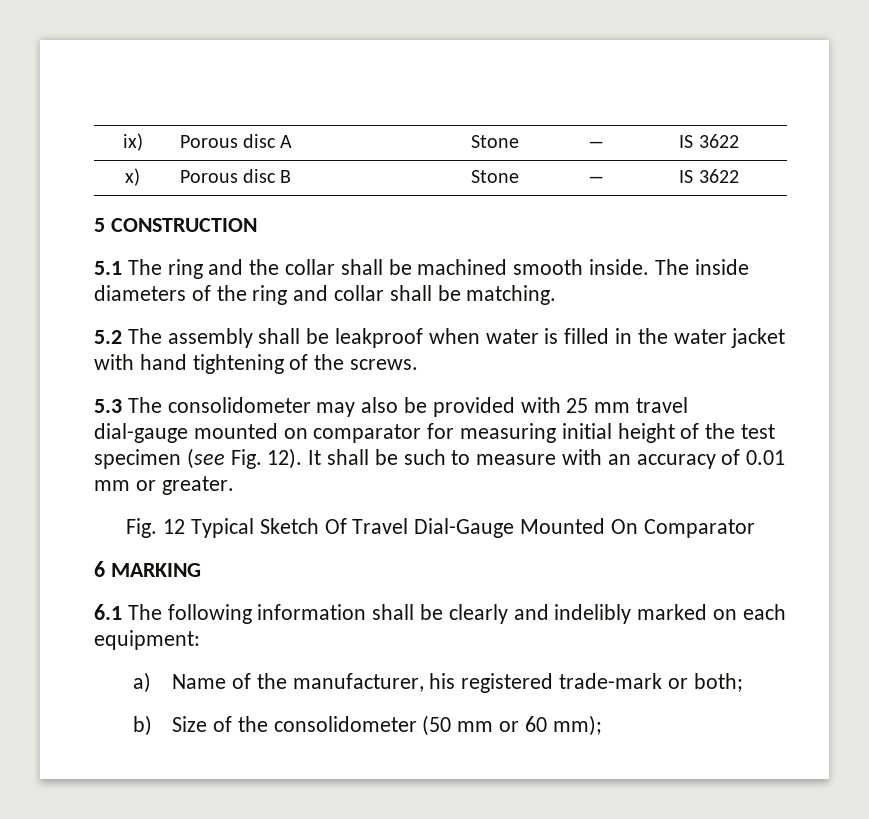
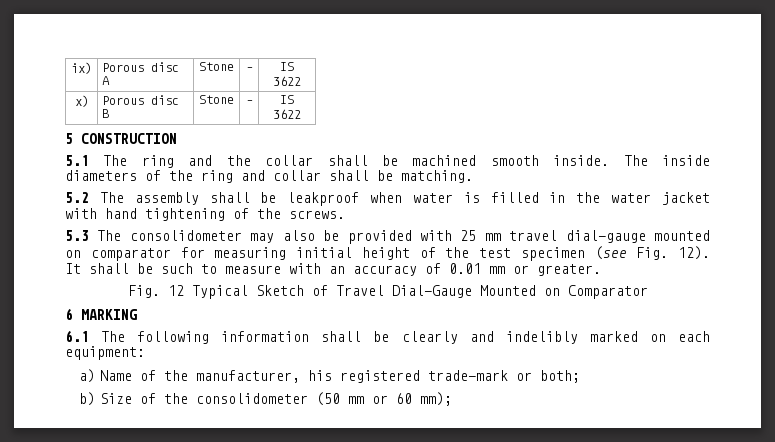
[586,141,605,148] ― -> [245,67,253,71] –
[586,176,605,183] ― -> [245,100,253,104] –
[324,518,347,534] Of -> [311,285,328,296] of
[610,519,638,534] On -> [543,288,560,296] on

